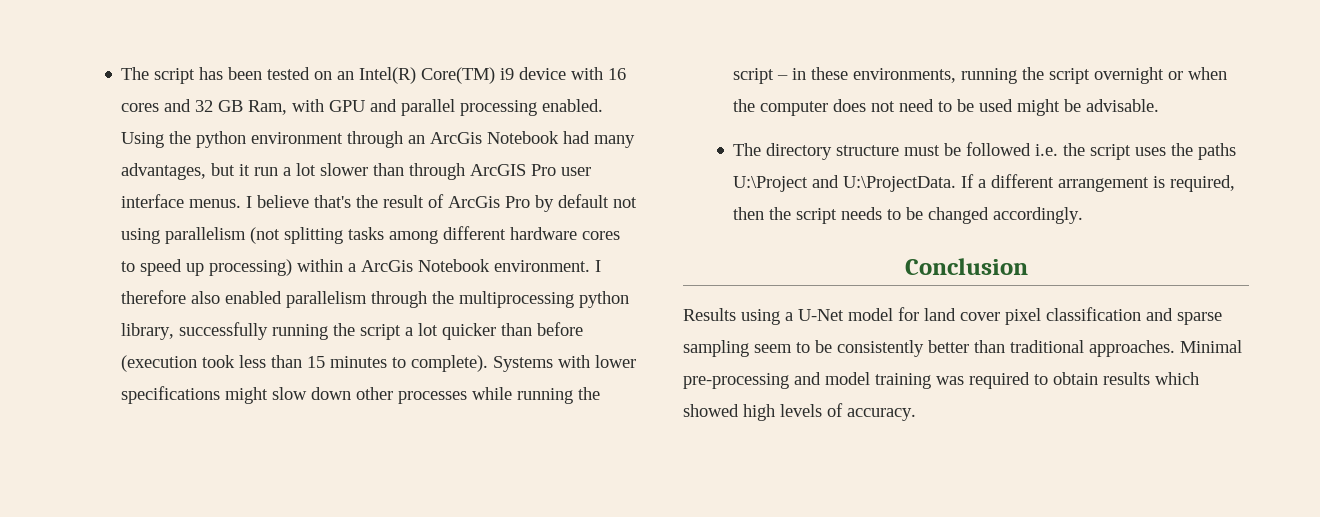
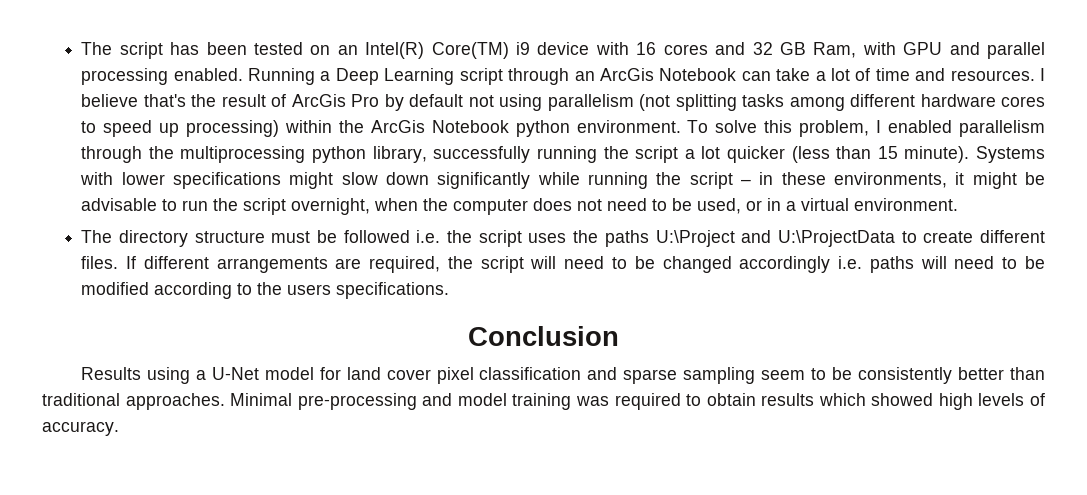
[121,131,636,148] [121,163,592,180] [121,194,242,208] Using the python environment through an ArcGis Notebook had many advantages, but it run a lot slower than through ArcGIS Pro user interface menus. -> [248,68,1035,85] Running a Deep Learning script through an ArcGis Notebook can take a lot of time and resources.
[348,259,602,272] [121,290,221,304] a ArcGis Notebook environment. I therefore also -> [338,120,882,137] the ArcGis Notebook python environment. To solve this problem, I
[501,322,584,336] [121,355,489,372] than before (execution took less than 15 minutes to complete). -> [791,146,970,163] (less than 15 minute).
[356,387,468,404] other processes -> [437,172,531,189] significantly
[961,67,1184,84] running the script overnight or -> [955,172,1045,189] [81,198,371,215] it might be advisable to run the script overnight,
[979,99,1160,116] used might be advisable. -> [697,198,959,214] used, or in a virtual environment.
[843,174,1236,192] [733,207,1084,224] U:\ProjectData. If a different arrangement is required, then the script needs to be changed accordingly. -> [777,230,1045,247] [81,256,1045,273] [81,282,450,299] U:\ProjectData to create different files. If different arrangements are required, the script will need to be changed accordingly i.e. paths will need to be modified according to the users specifications.

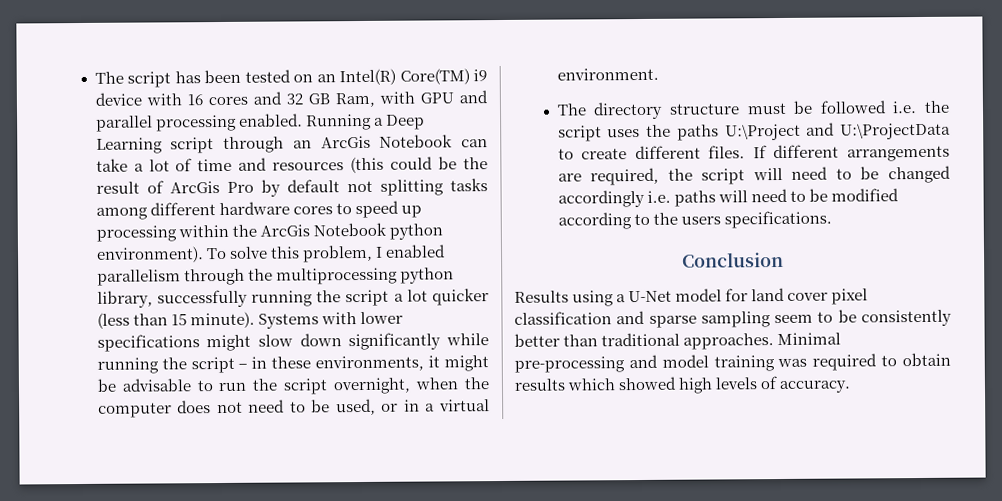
[950,68,1045,81] [81,94,186,107] resources. I believe that's -> [272,156,458,174] resources (this could be
[499,94,671,111] using parallelism (not -> (373, 186) none
[186,120,280,137] processing) -> [95,225,177,242] processing
[576,120,681,133] environment. -> [95,246,204,263] environment).

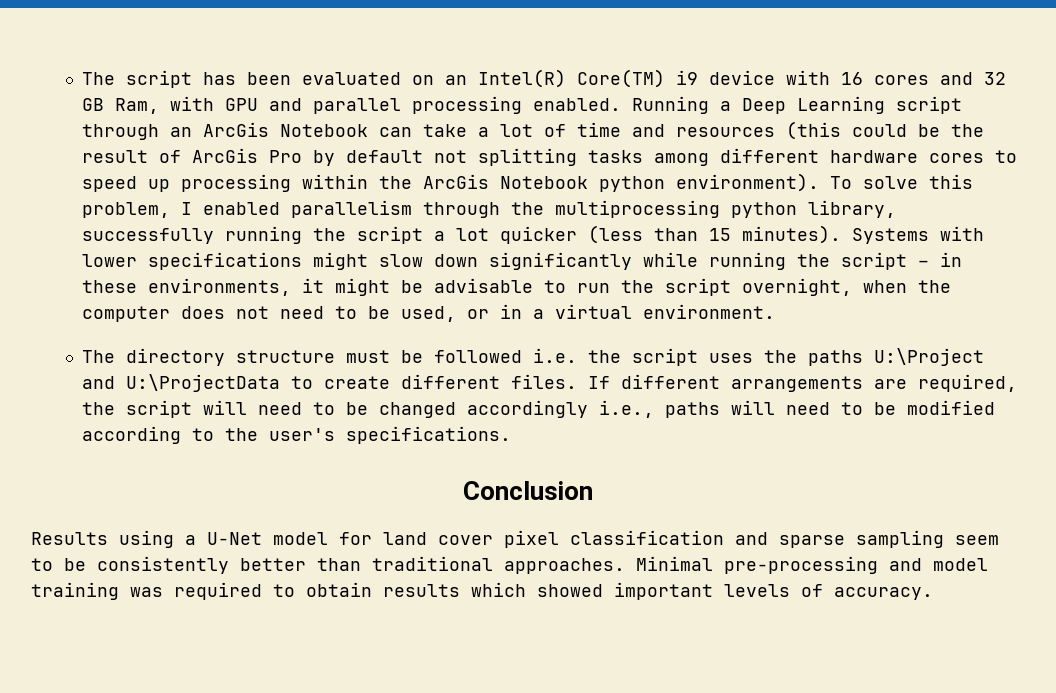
[244,69,291,83] tested -> [301,72,401,85] evaluated
[189,311,255,329] minute). -> [741,225,841,244] minutes).
[646,190,671,203] i.e. -> [598,400,654,418] i.e.,
[680,216,721,225] users -> [268,428,335,441] user's
[678,377,714,394] high -> [614,582,713,600] important

